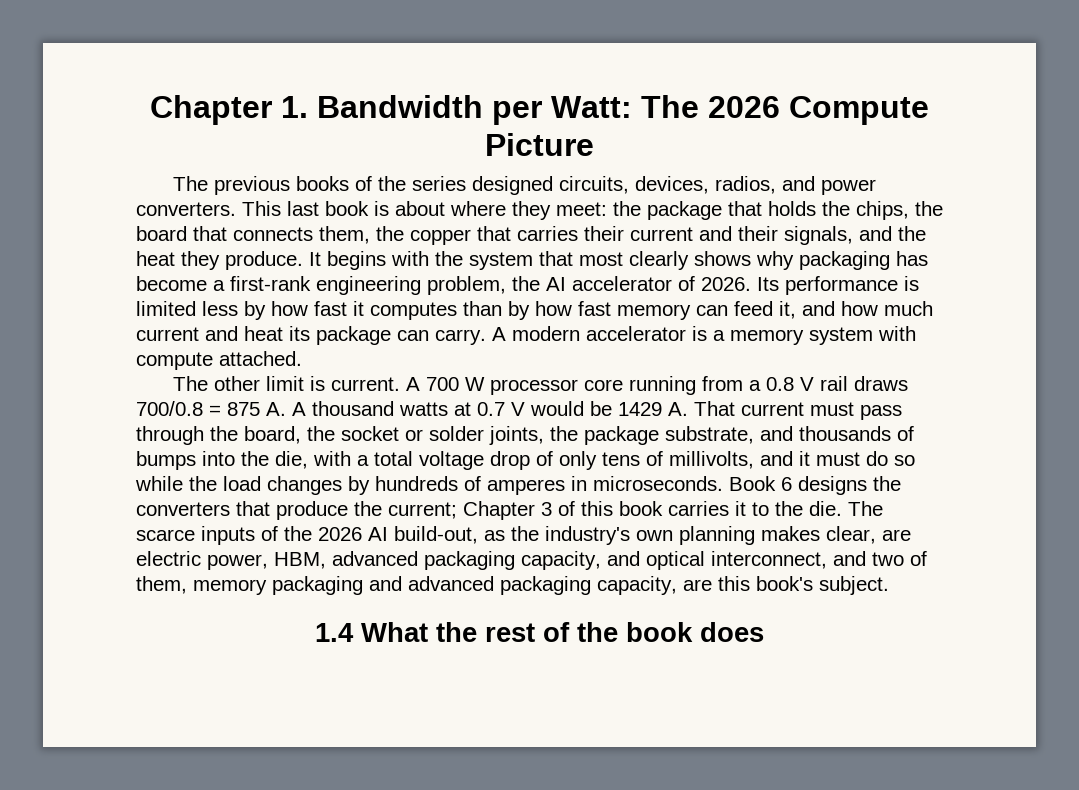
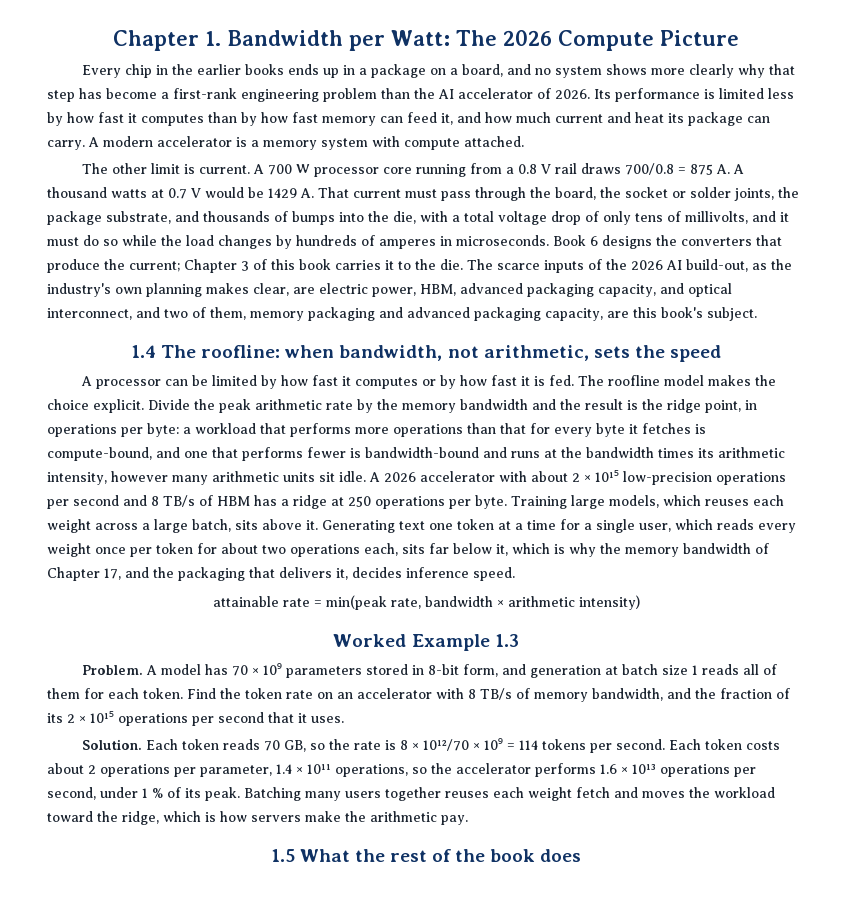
[173,176,877,195] [136,201,943,220] [136,226,926,245] [136,251,890,270] The previous books of the series designed circuits, devices, radios, and power converters. This last book is about where they meet: the package that holds the chips, the board that connects them, the copper that carries their current and their signals, and the heat they produce. It begins with the system that most clearly shows why packaging -> [82,64,796,78] [47,90,75,102] Every chip in the earlier books ends up in a package on a board, and no system shows more clearly why that step
[427,276,506,295] problem, -> [323,88,410,102] problem than
(354, 632) none -> [161,345,722,362] [81,375,777,389] [47,399,757,413] [47,423,706,437] [47,447,785,461] [47,470,786,485] [47,495,784,509] [47,519,796,533] [47,543,769,557] [47,567,515,581] [212,595,640,610] [333,634,519,651] [82,663,778,678] [47,688,790,702] [47,711,344,726] [82,738,781,753] [47,763,756,777] [47,787,775,801] [47,811,468,825] [270,849,295,862] The roofline: when bandwidth, not arithmetic, sets the speed // A processor can be limited by how fast it computes or by how fast it is fed. The roofline model makes the choice explicit. Divide the peak arithmetic rate by the memory bandwidth and the result is the ridge point, in operations per byte: a workload that performs more operations than that for every byte it fetches is compute-bound, and one that performs fewer is bandwidth-bound and runs at the bandwidth times its arithmetic intensity, however many arithmetic units sit idle. A 2026 accelerator with about 2 × 10¹⁵ low-precision operations per second and 8 TB/s of HBM has a ridge at 250 operations per byte. Training large models, which reuses each weight across a large batch, sits above it. Generating text one token at a time for a single user, which reads every weight once per token for about two operations each, sits far below it, which is why the memory bandwidth of Chapter 17, and the packaging that delivers it, decides inference speed. // attainable rate = min(peak rate, bandwidth × arithmetic intensity) // Worked Example 1.3 // Problem. A model has 70 × 10⁹ parameters stored in 8-bit form, and generation at batch size 1 reads all of them for each token. Find the token rate on an accelerator with 8 TB/s of memory bandwidth, and the fraction of its 2 × 10¹⁵ operations per second that it uses. // Solution. Each token reads 70 GB, so the rate is 8 × 10¹²/70 × 10⁹ = 114 tokens per second. Each token costs about 2 operations per parameter, 1.4 × 10¹¹ operations, so the accelerator performs 1.6 × 10¹³ operations per second, under 1 % of its peak. Batching many users together reuses each weight fetch and moves the workload toward the ridge, which is how servers make the arithmetic pay. // 1.5

